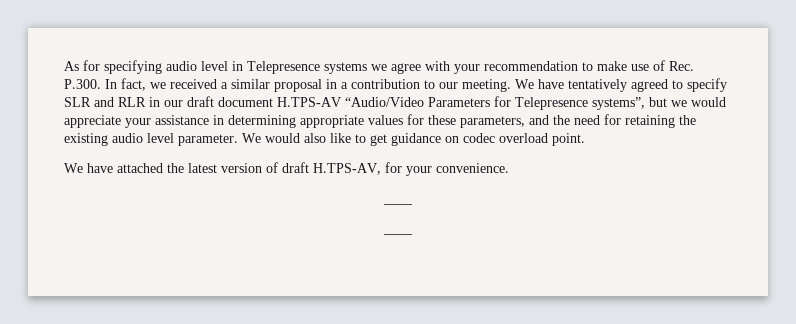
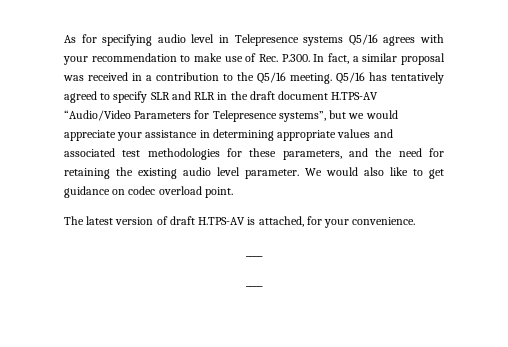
[371,63,421,74] we agree -> [348,34,416,46] Q5/16 agrees
[150,79,217,89] we received -> (349, 58) none
(322, 85) none -> [63,72,128,81] was received
[439,79,564,92] our meeting. We have -> [237,72,387,84] the Q5/16 meeting. Q5/16 has
[164,100,183,107] our -> [230,91,248,100] the
(403, 120) none -> [373,129,393,138] [64,148,220,160] and associated test methodologies
[64,163,184,173] We have attached the -> [64,216,84,225] The
[313,163,381,175] H.TPS-AV, -> [198,216,304,227] H.TPS-AV is attached,

